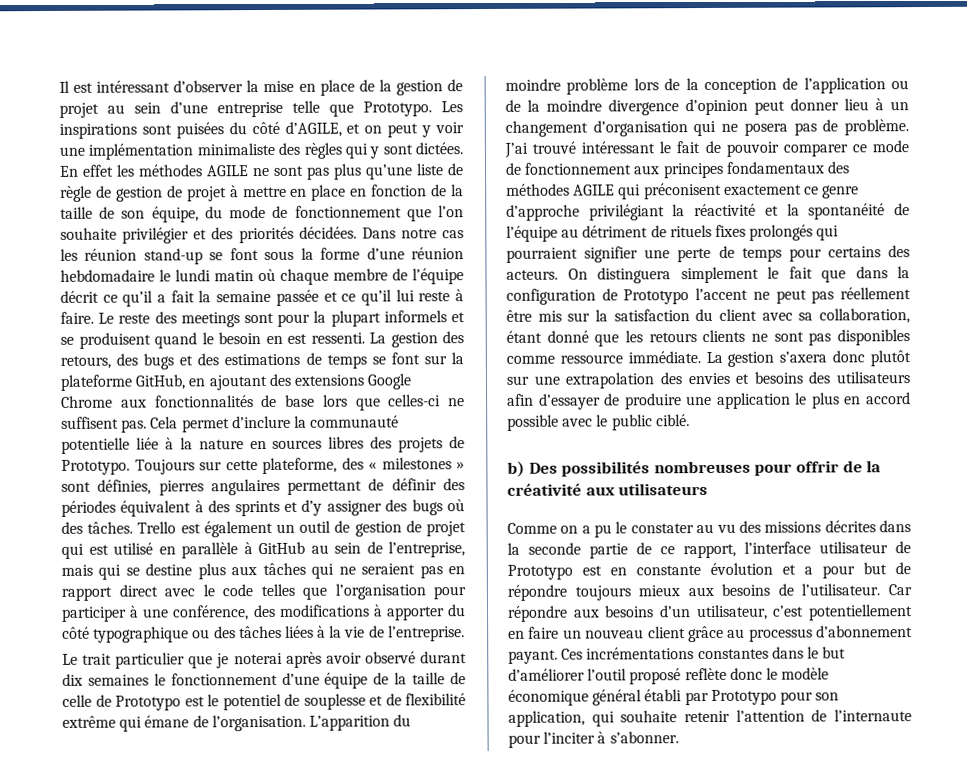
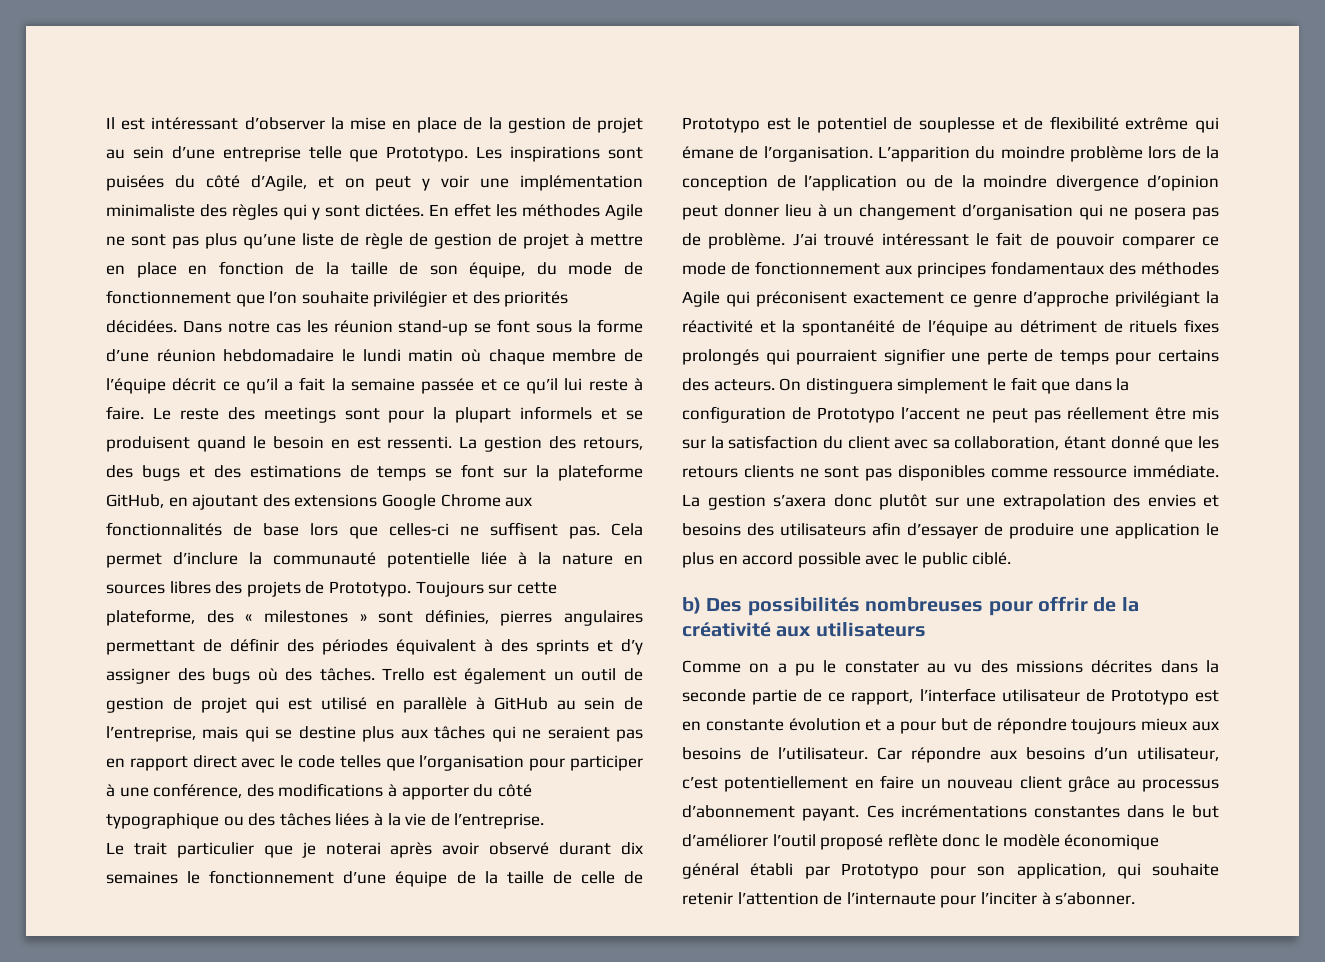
[284,121,342,137] d’AGILE, -> [250,175,307,191] d’Agile,
[206,165,249,177] AGILE -> [605,204,643,220] Agile
[573,184,616,196] AGILE -> [682,291,720,307] Agile

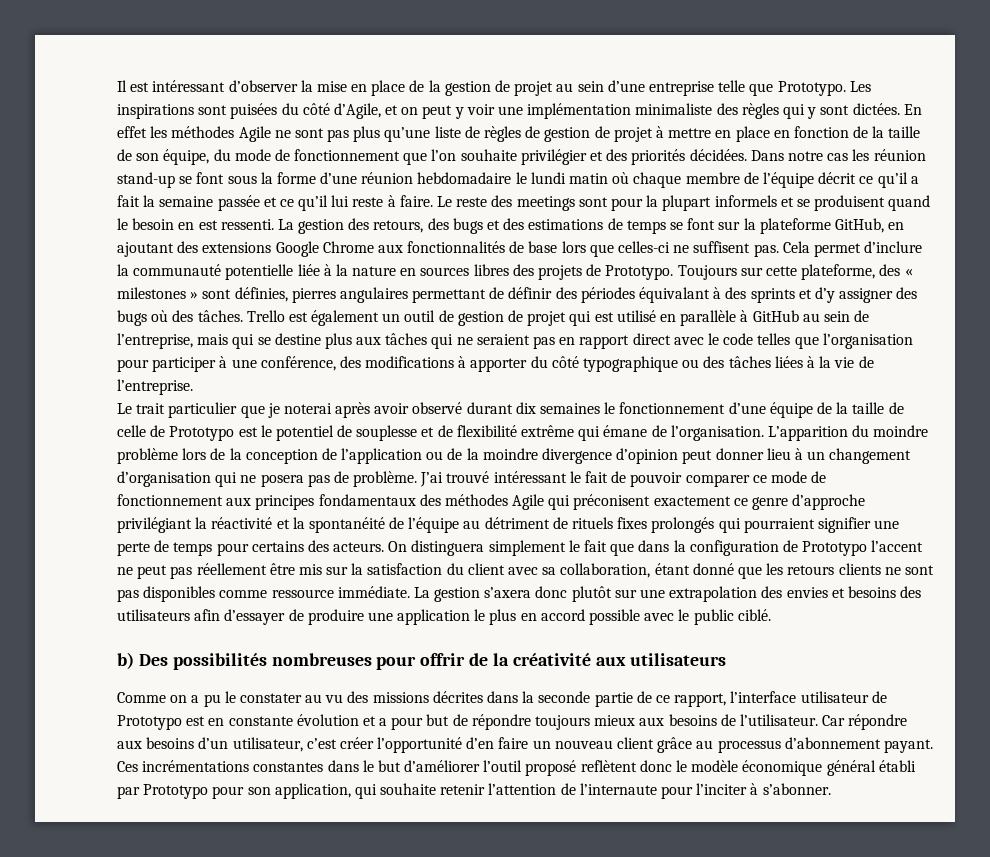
[365,233,403,249] règle -> [484,126,522,142] règles
[396,639,476,655] équivalent -> [639,287,711,303] équivalant
[724,776,874,792] potentiellement en -> [339,737,495,753] créer l’opportunité d’en
[887,833,938,847] reflète -> [580,760,637,772] reflètent

